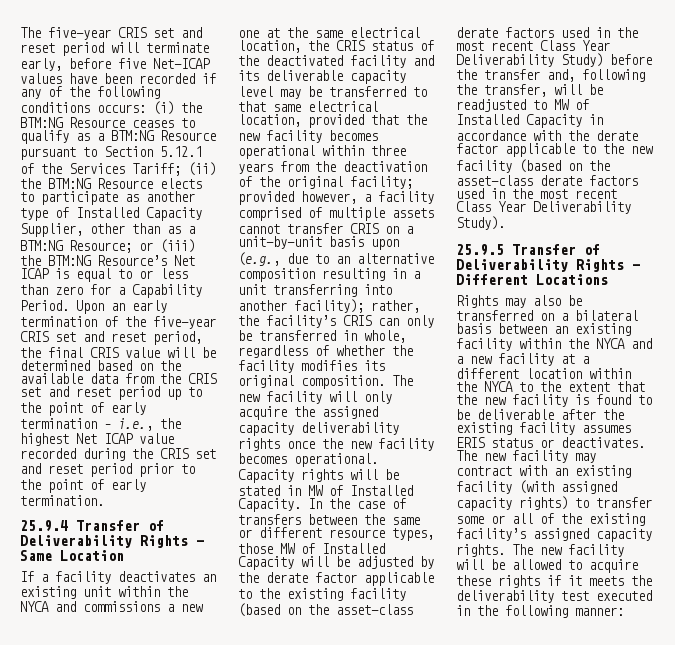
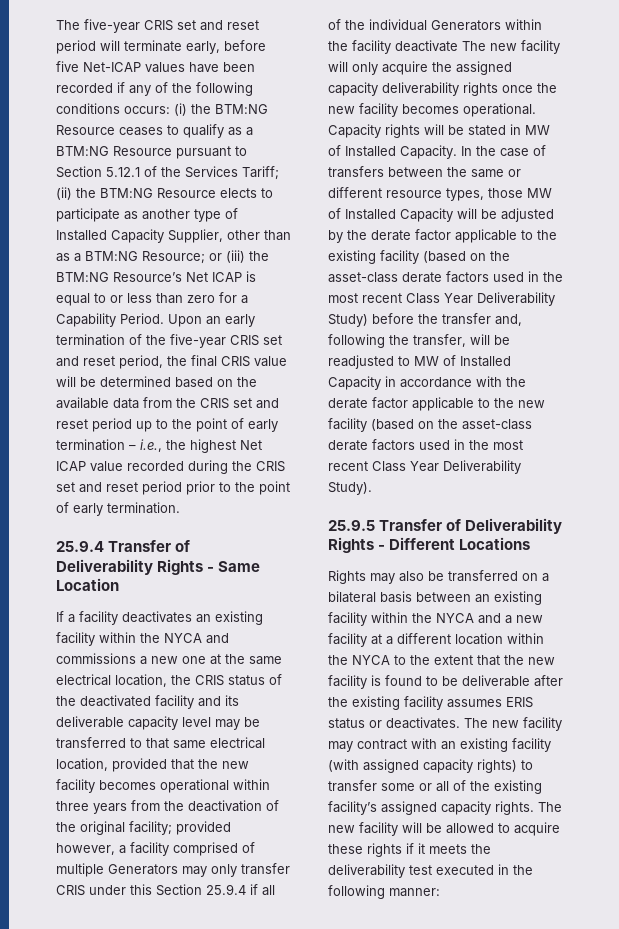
[83,586,111,597] unit -> [56,632,95,646] facility
[392,208,434,218] [238,223,413,234] [238,236,399,250] [238,252,434,266] [238,268,420,282] [238,284,392,297] [238,299,420,313] [238,315,434,328] [238,330,406,343] [238,345,413,358] [238,360,385,373] [238,375,385,389] assets cannot transfer CRIS on a unit-by-unit basis upon (e.g., due to an alternative composition resulting in a unit transferring into another facility); rather, the facility’s CRIS can only be transferred in whole, regardless of whether the facility modifies its original composition. -> [108,863,290,877] [56,884,275,896] [328,19,542,31] [328,40,458,54] Generators may only transfer CRIS under this Section 25.9.4 if all of the individual Generators within the facility deactivate

